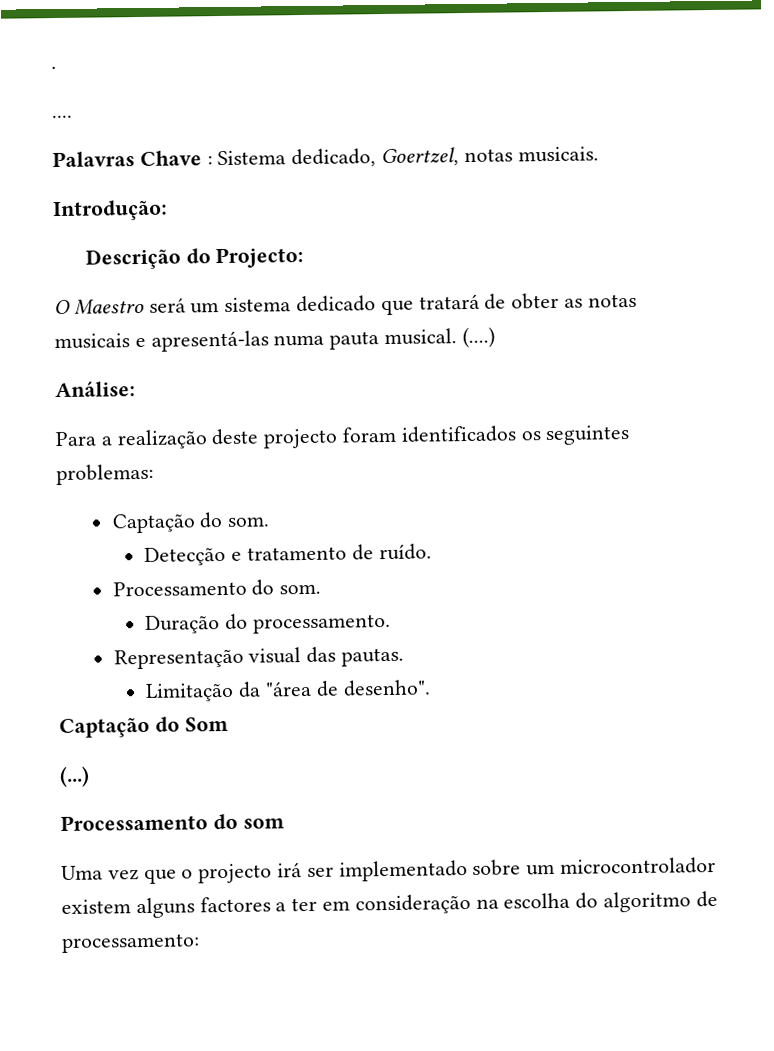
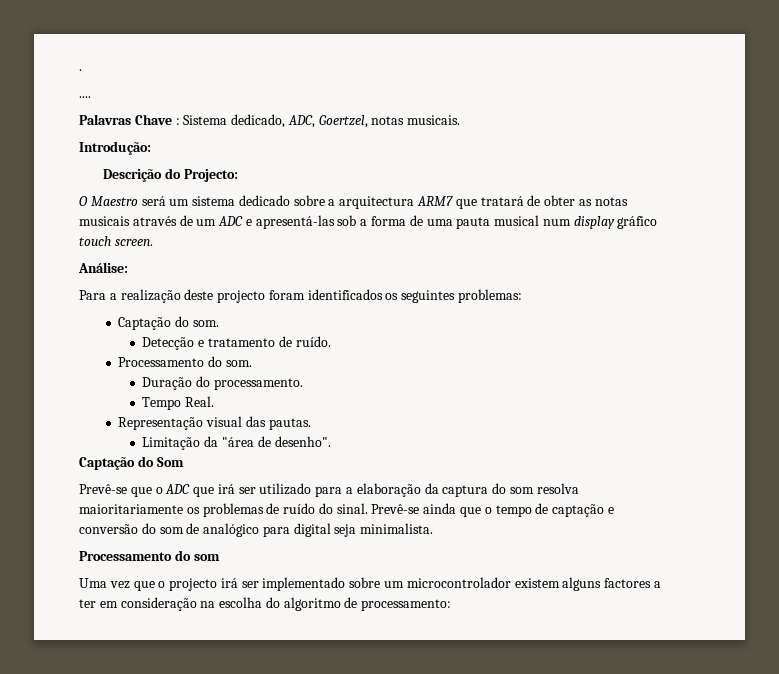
(377, 158) none -> [287,115,315,128] ADC,
(377, 304) none -> [293,195,454,209] sobre a arquitectura ARM7
[134,326,495,352] e apresentá-las numa pauta musical. (....) -> [132,215,658,229] [79,236,153,246] através de um ADC e apresentá-las sob a forma de uma pauta musical num display gráfico touch screen.
(391, 623) none -> [142,396,215,410] // Tempo Real.
[59,765,90,788] (...) -> [79,483,579,497] [79,503,614,517] [79,523,434,537] Prevê-se que o ADC que irá ser utilizado para a elaboração da captura do som resolva maioritariamente os problemas de ruído do sinal. Prevê-se ainda que o tempo de captação e conversão do som de analógico para digital seja minimalista.

